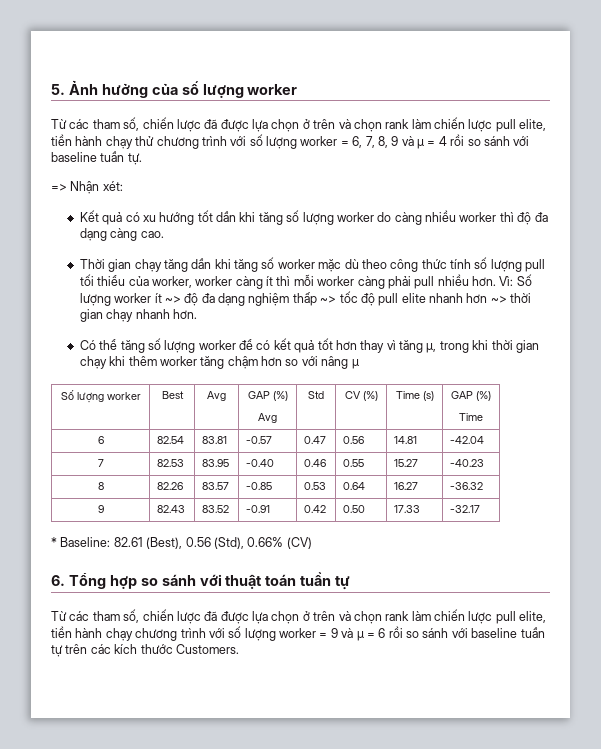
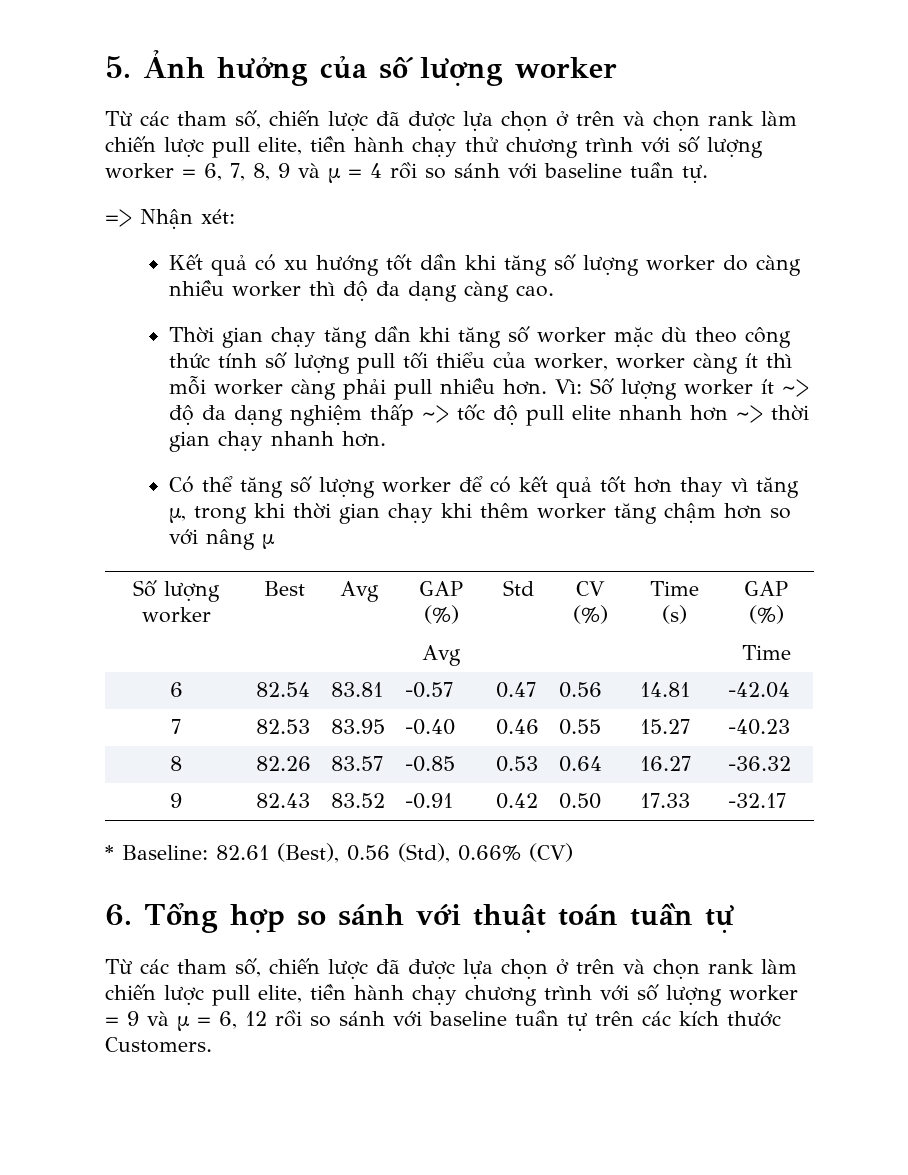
[378,628,386,638] 6 -> [219,1011,267,1029] 6, 12

